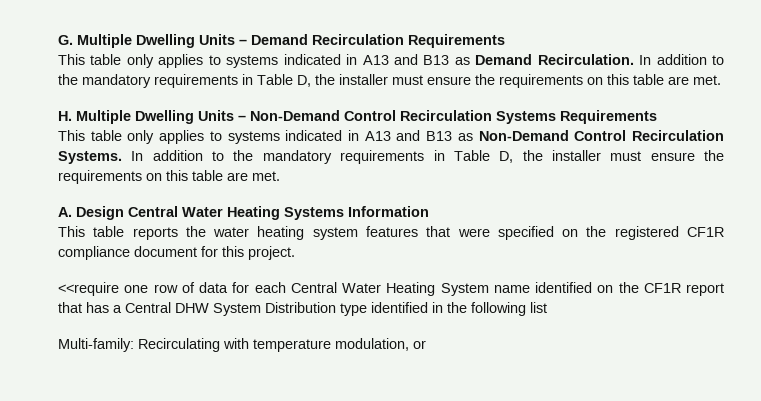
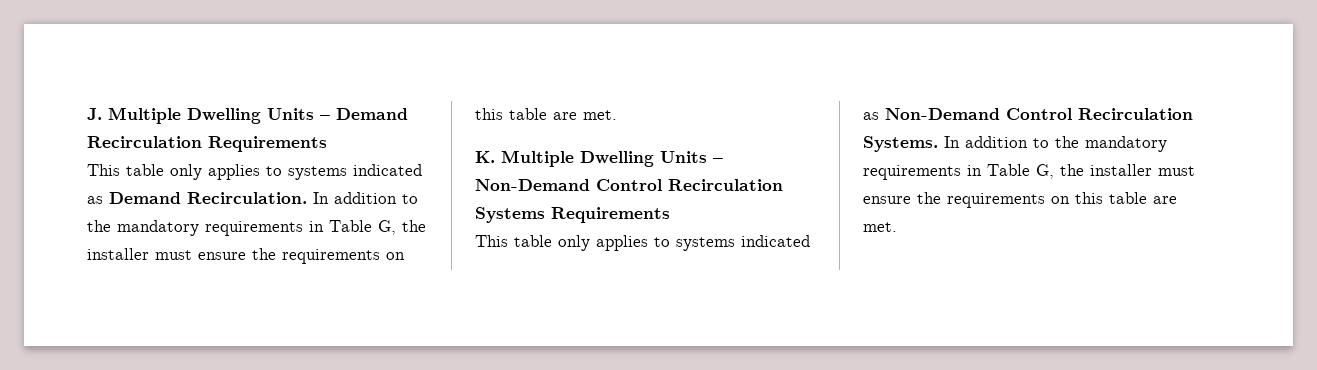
[58,35,73,45] G. -> [87,108,102,120] J.
[346,54,450,65] in A13 and B13 -> (422, 170) none
[297,75,311,87] D, -> [378,220,396,235] G,
[58,111,72,121] H. -> [475,151,495,163] K.
[348,130,453,141] in A13 and B13 -> (810, 241) none
[499,151,514,163] D, -> [1036,164,1054,179] G,
[58,206,429,220] [58,226,725,240] [58,246,295,260] [58,282,724,296] [58,302,547,316] [58,338,426,352] // A. Design Central Water Heating Systems Information // This table reports the water heating system features that were specified on the registered CF1R compliance document for this project. // <<require one row of data for each Central Water Heating System name identified on the CF1R report that has a Central DHW System Distribution type identified in the following list // Multi-family: Recirculating with temperature modulation, or -> (897, 227) none

